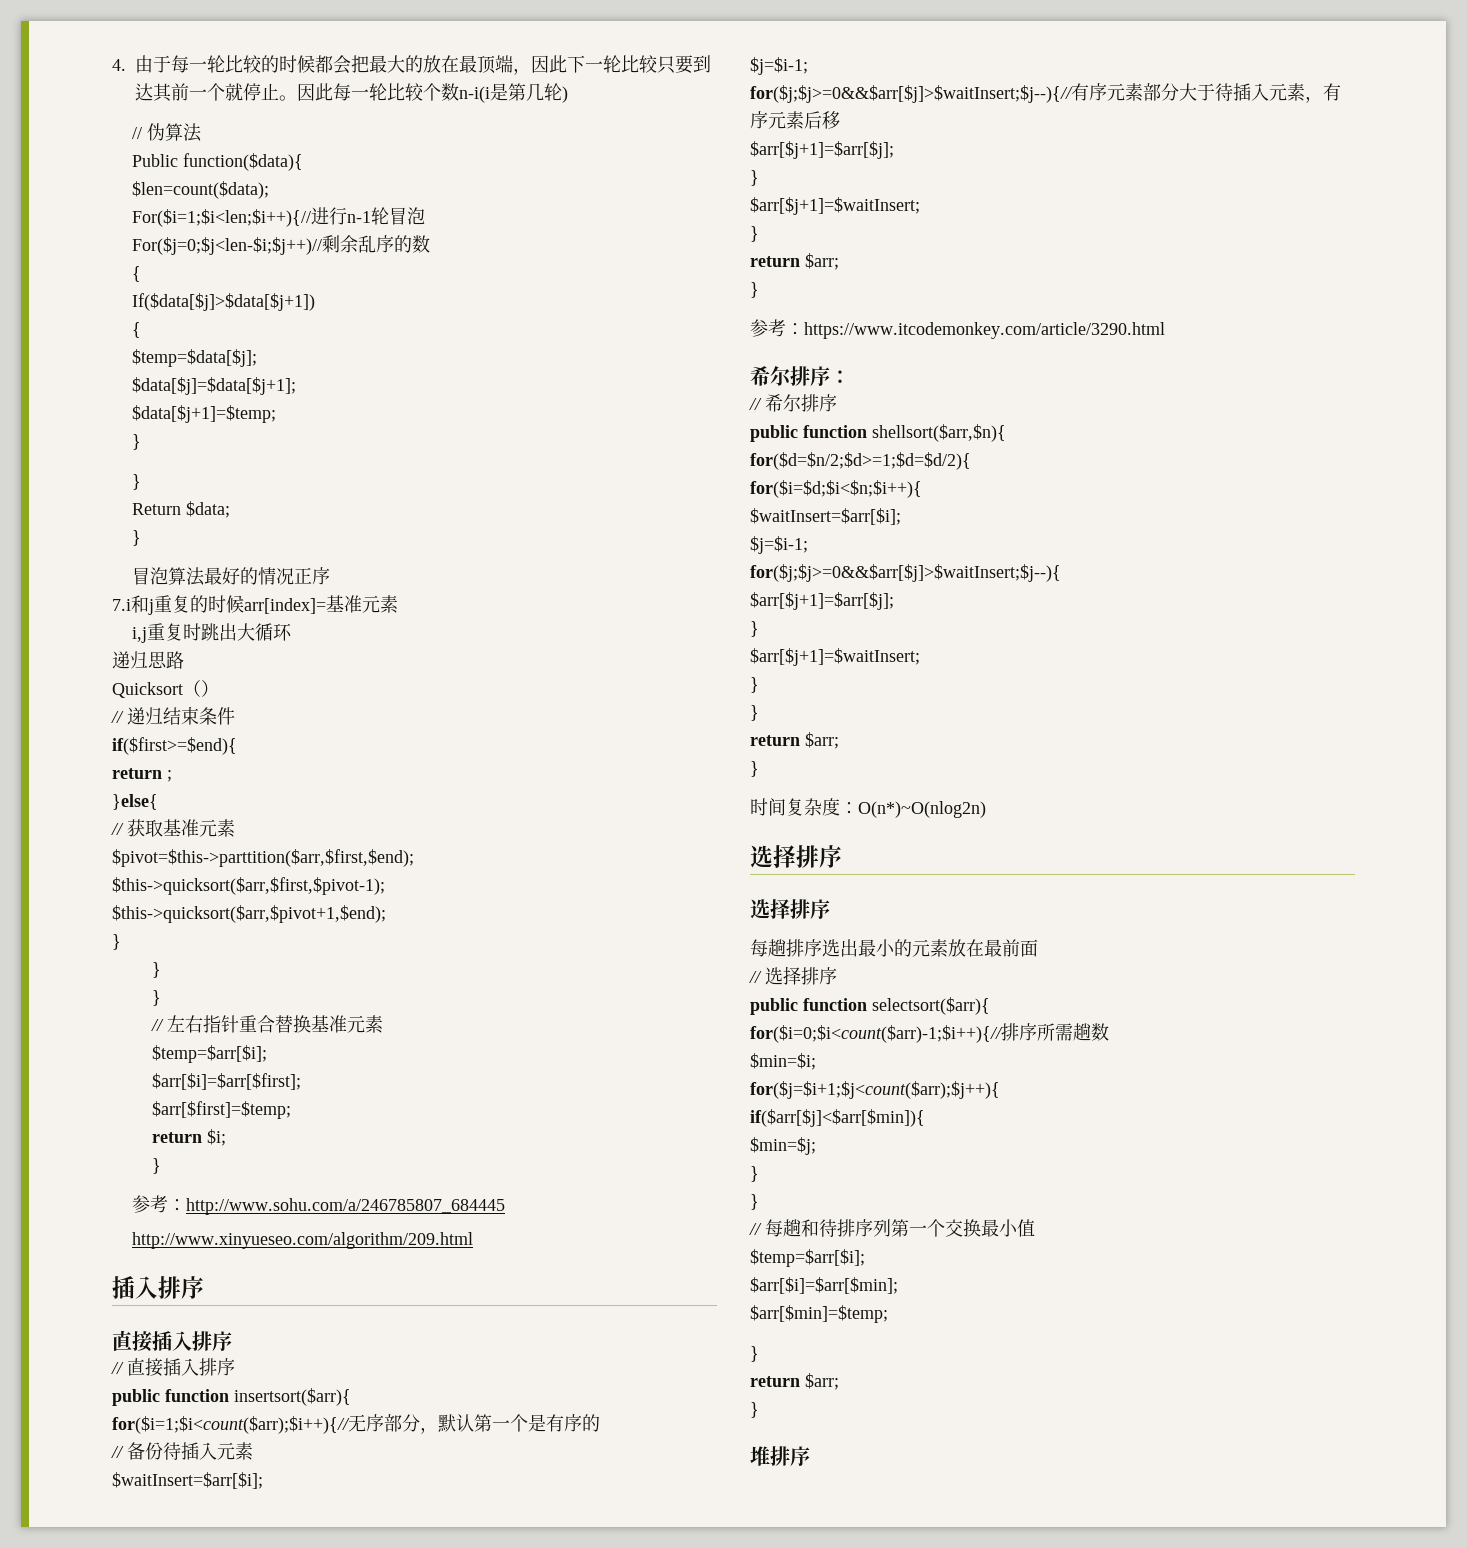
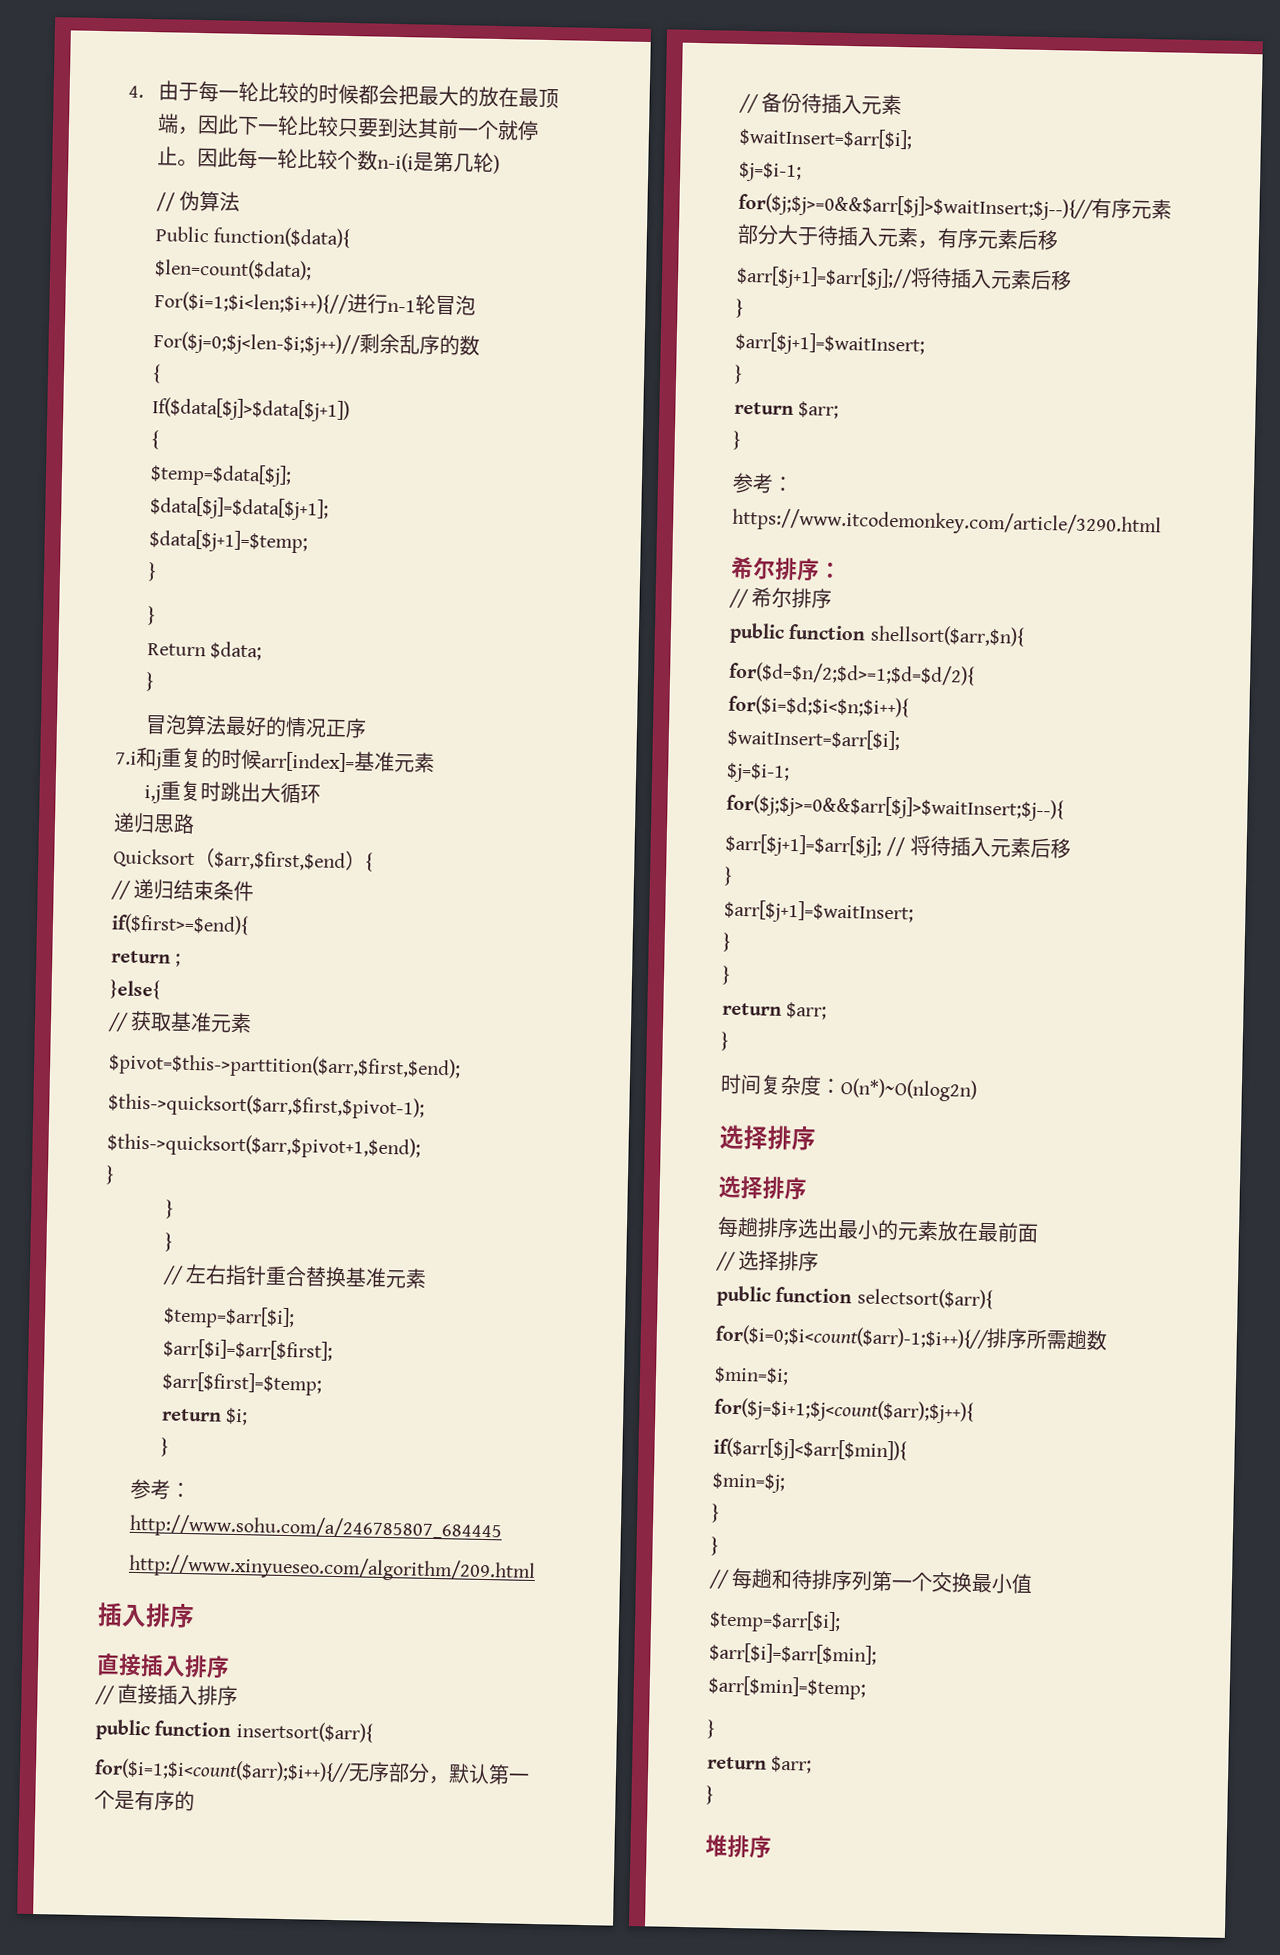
[201,680,219,697] ） -> [214,850,373,872] $arr,$first,$end）{
[750,141,894,159] $arr[$j+1]=$arr[$j]; -> [736,265,1072,291] $arr[$j+1]=$arr[$j];//将待插入元素后移
(894, 601) none -> [886,835,1071,859] // 将待插入元素后移

